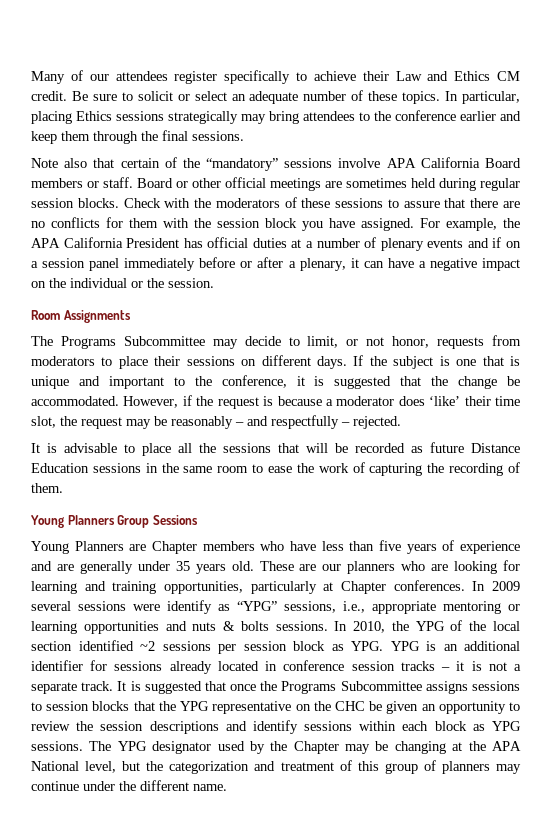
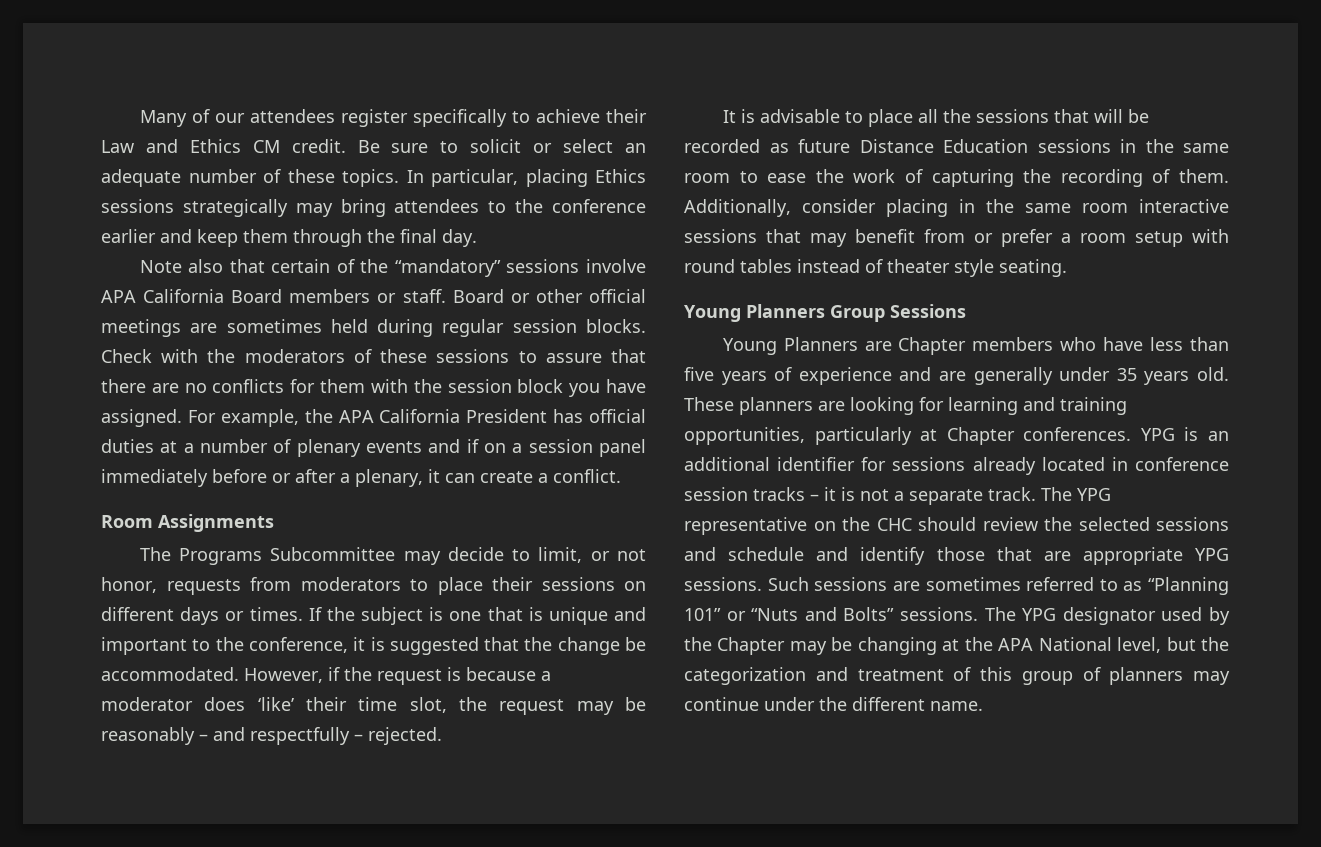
[192,131,244,141] sessions. -> [442,229,477,247] day.
[387,258,520,271] [31,278,214,288] have a negative impact on the individual or the session. -> [480,469,621,483] create a conflict.
[317,356,347,369] days. -> [180,607,303,625] days or times.
(63, 488) none -> [684,199,1229,217] [684,229,1229,247] [684,259,1067,277] Additionally, consider placing in the same room interactive sessions that may benefit from or prefer a room setup with round tables instead of theater style seating.
[299,561,426,574] are our planners who -> [739,397,813,415] planners
[472,581,520,591] [31,600,520,614] [31,620,520,634] [31,640,383,654] In 2009 several sessions were identify as “YPG” sessions, i.e., appropriate mentoring or learning opportunities and nuts & bolts sessions. In 2010, the YPG of the local section identified ~2 sessions per session block as YPG. -> (1132, 434) none
[117,681,520,694] [31,701,176,711] It is suggested that once the Programs Subcommittee assigns sessions to session blocks that the -> [1041,487,1072,501] The
[369,701,520,714] [31,720,521,734] be given an opportunity to review the session descriptions and identify sessions within each block as YPG -> [918,517,1229,531] [684,547,1229,565] [684,577,1229,595] [684,607,895,621] should review the selected sessions and schedule and identify those that are appropriate YPG sessions. Such sessions are sometimes referred to as “Planning 101” or “Nuts and Bolts”

